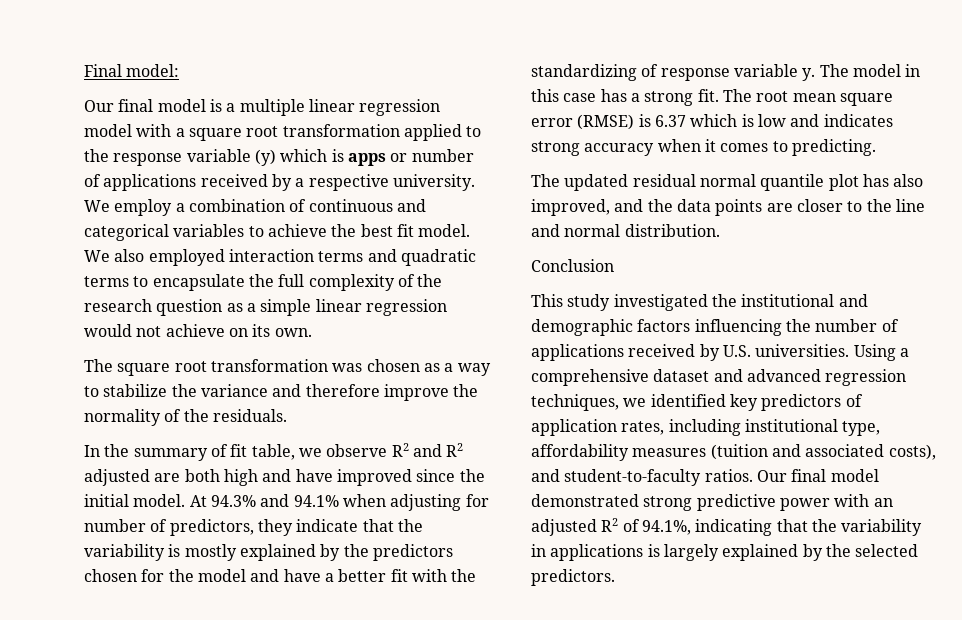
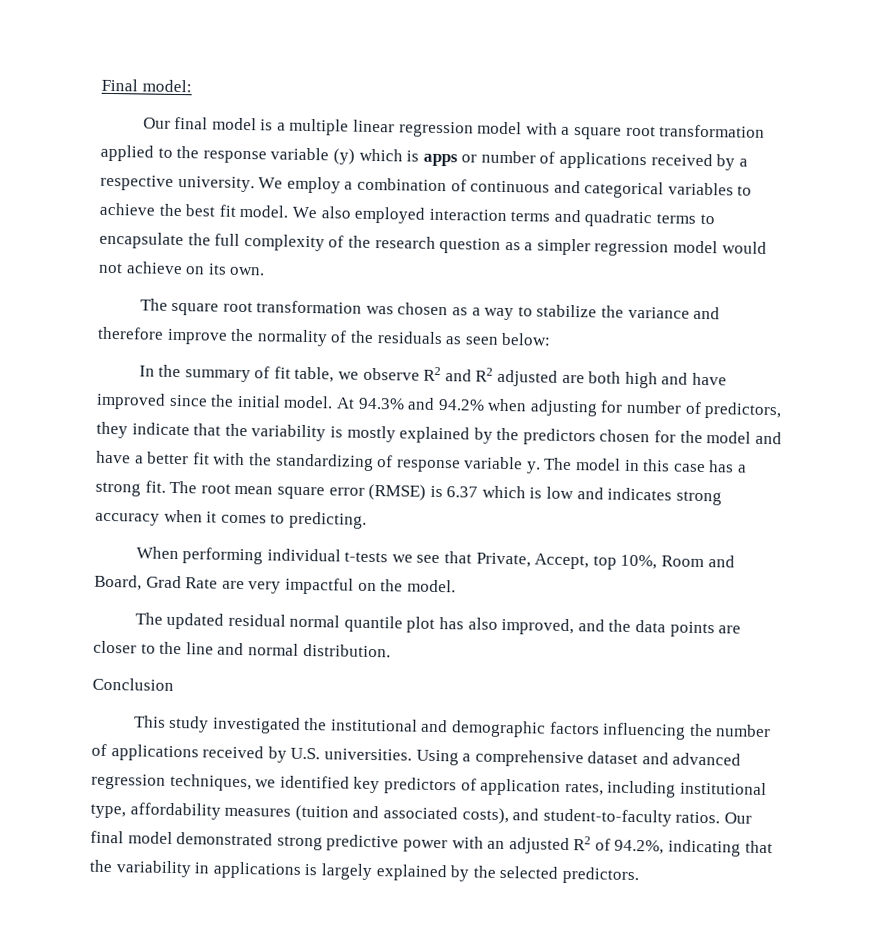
[260,299,447,316] simple linear regression -> [536,238,719,257] simpler regression model
[212,409,287,422] residuals. -> [376,331,552,346] residuals as seen below:
[293,495,339,507] 94.1% -> [437,398,485,411] 94.2%
(876, 147) none -> [135,546,735,570] [94,574,456,595] // When performing individual t-tests we see that Private, Accept, top 10%, Room and Board, Grad Rate are very impactful on the model.
[641,520,691,535] 94.1%, -> [614,839,665,855] 94.2%,

